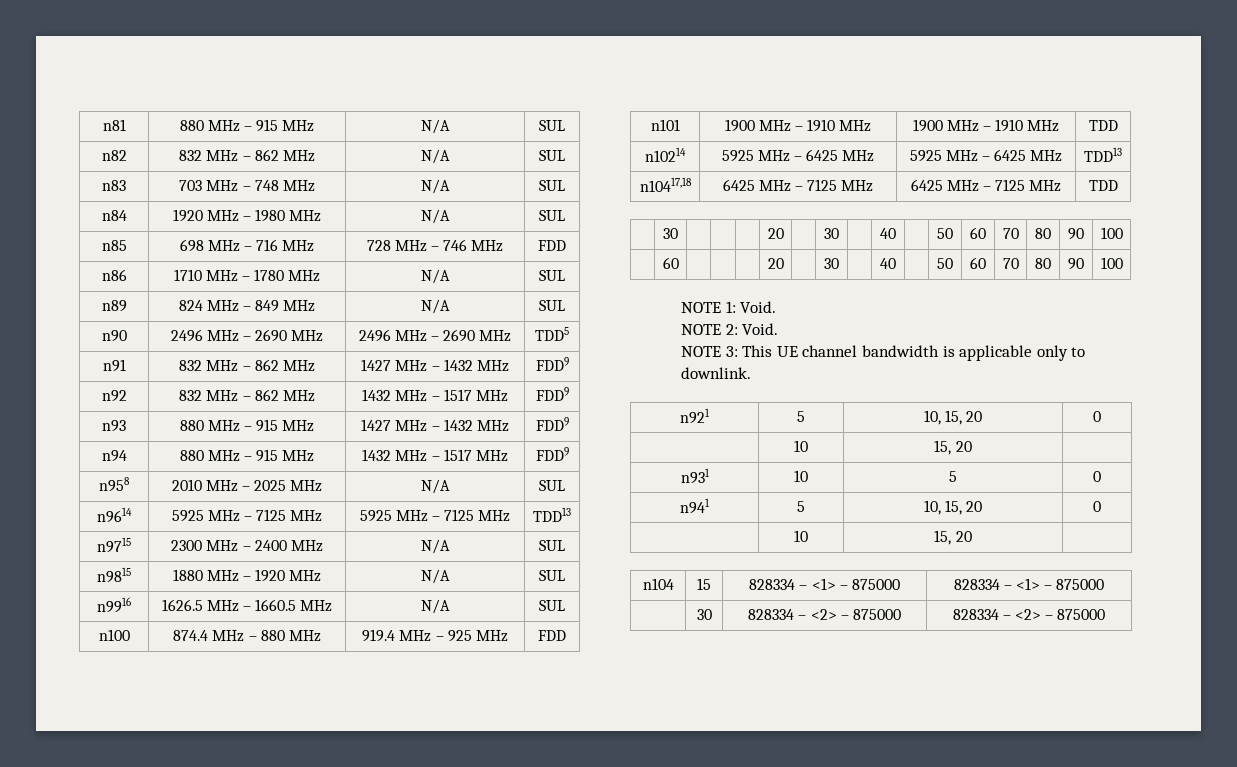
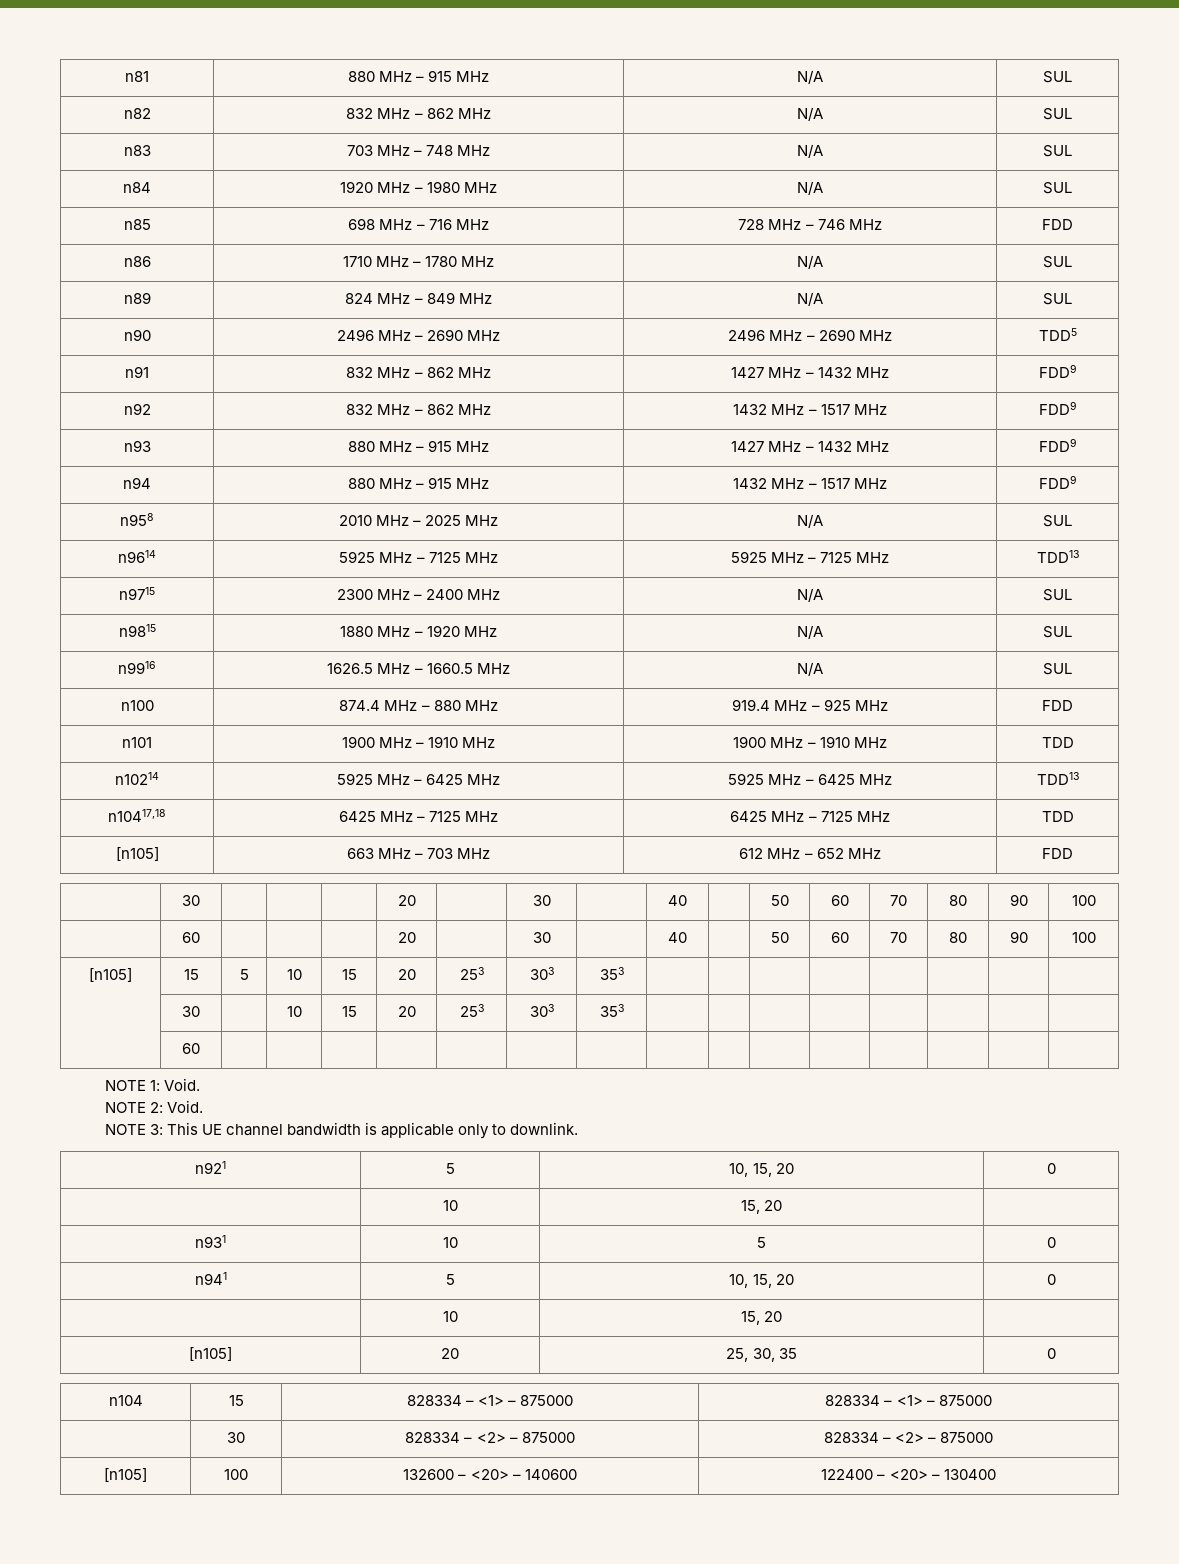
(1118, 185) none -> [115,847,159,861] [346,848,491,859] [739,848,881,859] [1042,848,1073,859] // [n105] | 663 MHz – 703 MHz | 612 MHz – 652 MHz | FDD
(1123, 263) none -> [89,968,132,982] [183,969,199,980] [239,969,249,980] [286,969,302,980] [341,969,357,980] [397,969,416,980] [459,967,484,980] [529,967,554,980] [599,967,624,980] [182,1006,200,1017] [286,1006,302,1017] [341,1006,357,1017] [397,1006,416,1017] [459,1004,484,1017] [529,1004,554,1017] [599,1004,624,1017] [182,1043,200,1054] // [n105] | 15 | 5 | 10 | 15 | 20 | 253 | 303 | 353 | | | | | | | | // | 30 | | 10 | 15 | 20 | 253 | 303 | 353 | | | | | | | | // | 60 | | | | | | | | | | | | | | |
(972, 536) none -> [189,1347,232,1361] [441,1348,459,1359] [726,1348,797,1362] [1046,1348,1056,1359] // [n105] | 20 | 25, 30, 35 | 0
(1106, 614) none -> [104,1468,147,1482] [224,1469,248,1480] [403,1469,577,1480] [821,1469,996,1480] // [n105] | 100 | 132600 – <20> – 140600 | 122400 – <20> – 130400

